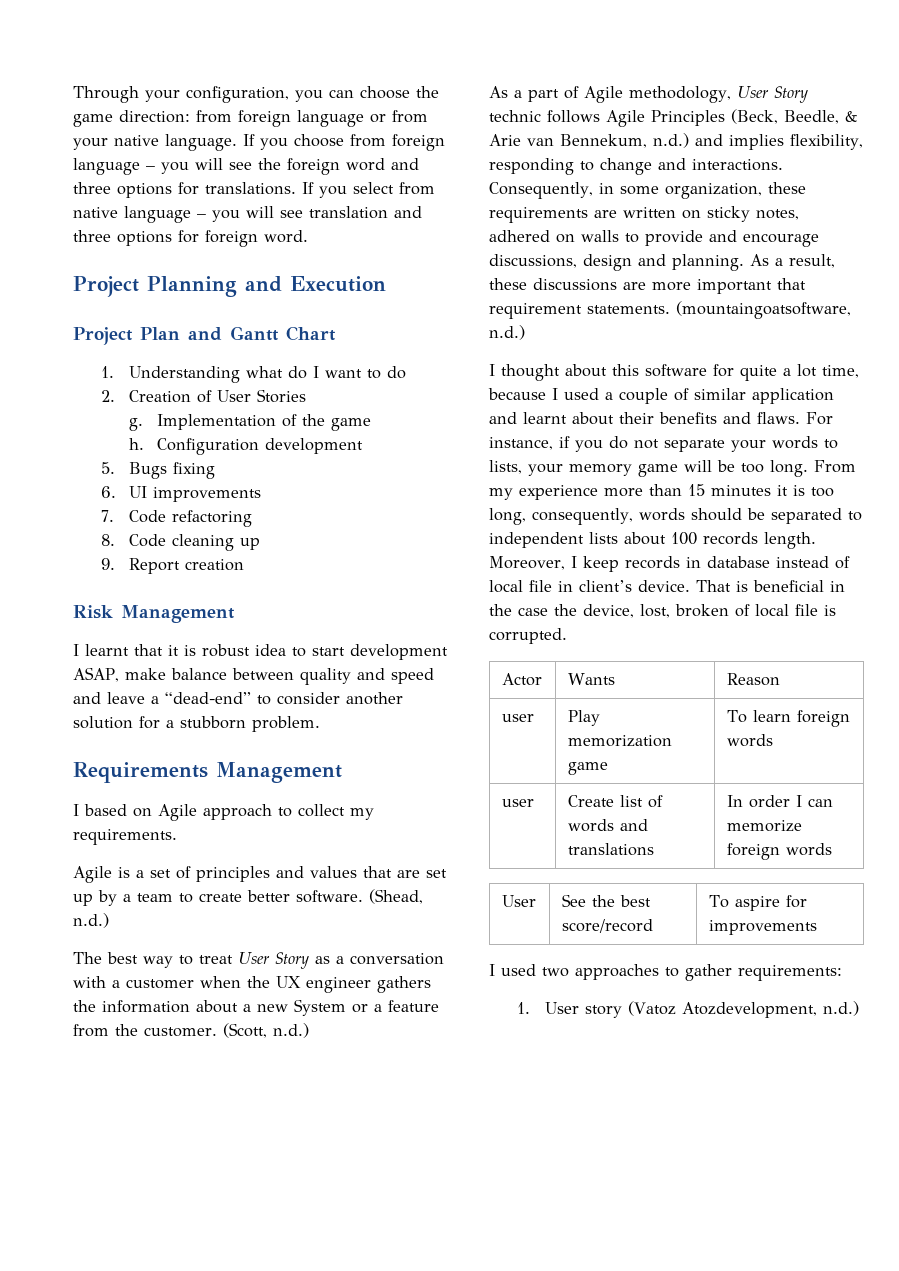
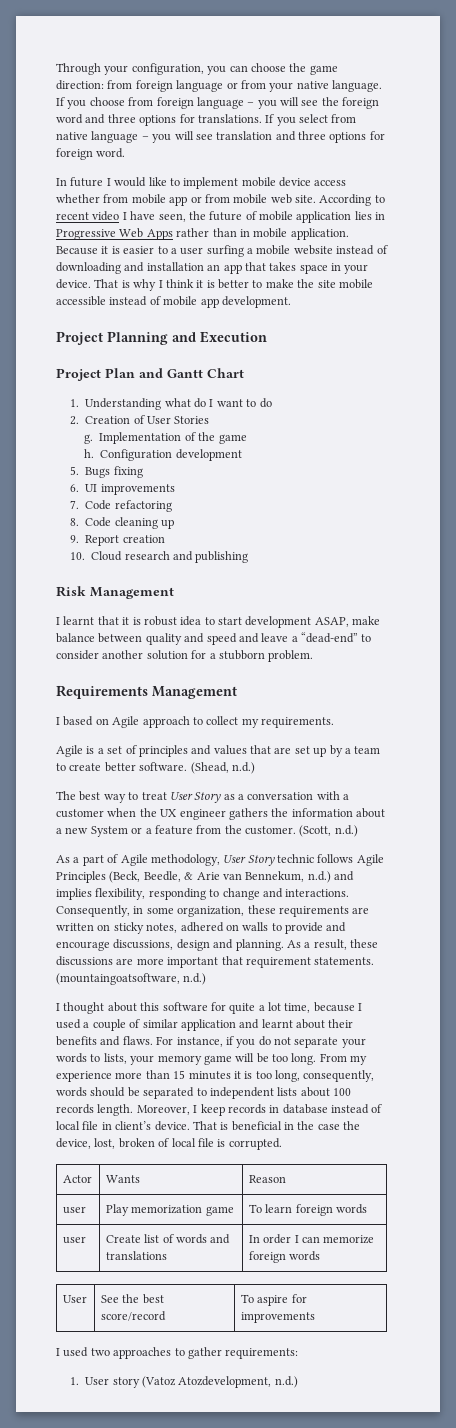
(308, 236) none -> [56,177,347,189] [56,194,385,206] [56,211,386,223] [56,228,349,240] [56,245,388,257] [56,262,369,274] [56,279,373,291] [56,296,291,308] // In future I would like to implement mobile device access whether from mobile app or from mobile web site. According to recent video I have seen, the future of mobile application lies in Progressive Web Apps rather than in mobile application. Because it is easier to a user surfing a mobile website instead of downloading and installation an app that takes space in your device. That is why I think it is better to make the site mobile accessible instead of mobile app development.
(245, 565) none -> [70,551,249,563] // 10. Cloud research and publishing

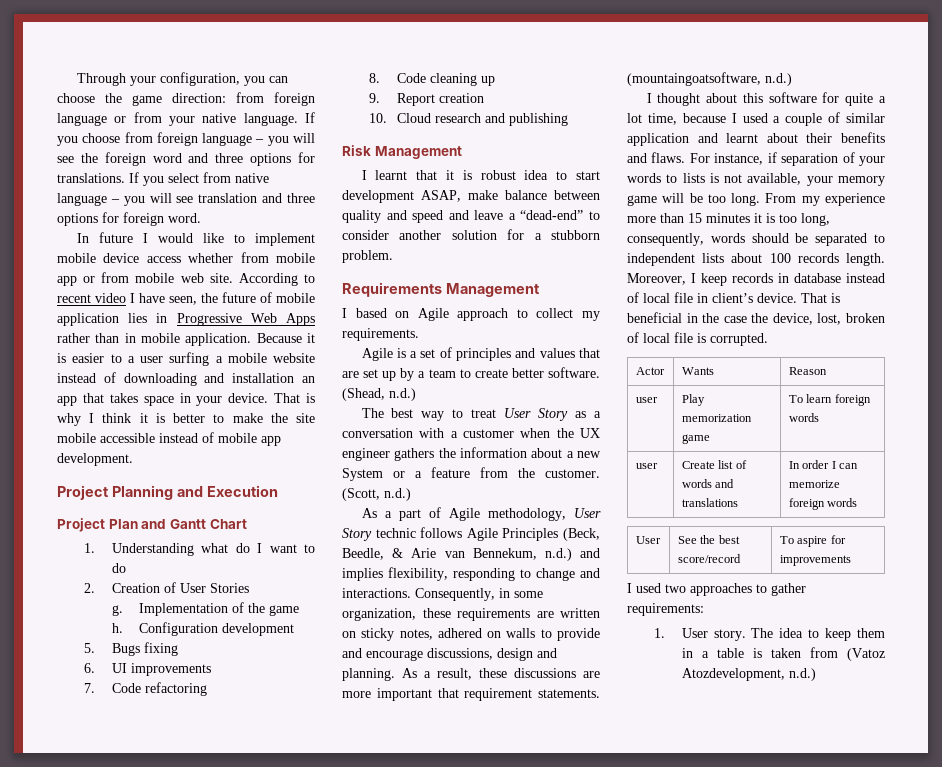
[236,1036,366,1048] [56,1053,127,1064] you do not separate your words to lists, -> [781,152,885,166] [627,173,802,185] separation of your words to lists is not available,
[112,1377,140,1388] story -> [713,628,885,641] [681,647,838,658] story. The idea to keep them in a table is taken from

